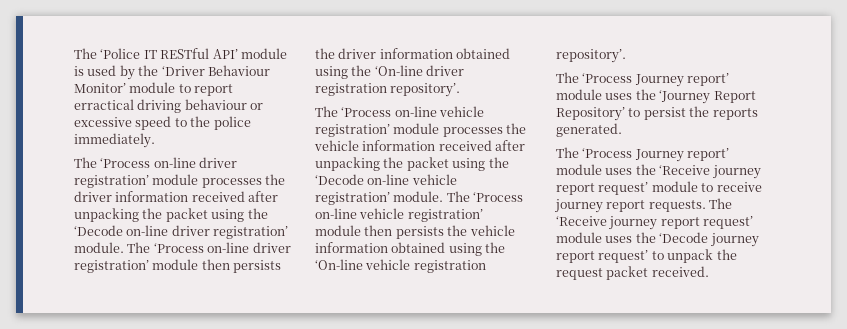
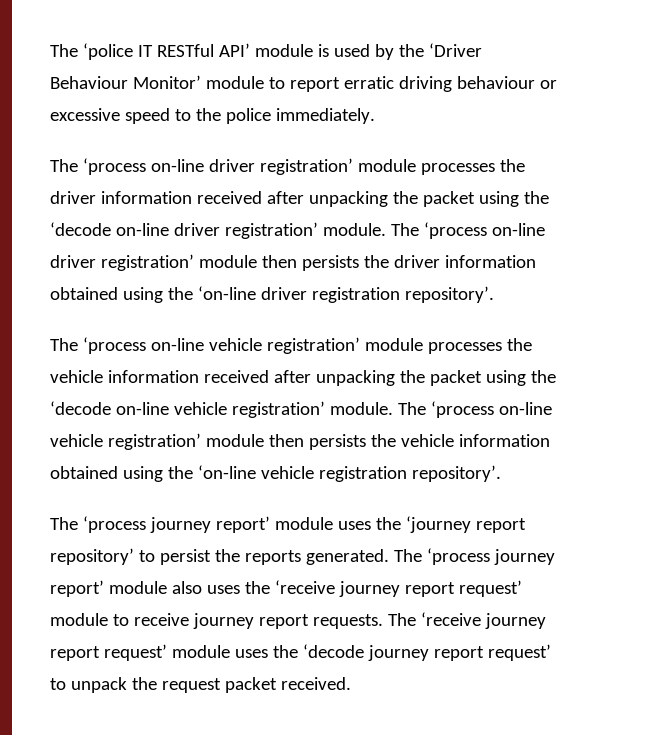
[74,48,141,59] The ‘Police -> [50,43,133,60] The ‘police
[74,99,134,110] erractical -> [343,76,394,89] erratic
[100,158,151,168] ‘Process -> [82,158,146,175] ‘process
[74,225,123,236] ‘Decode -> [50,222,111,236] ‘decode
[153,243,204,253] ‘Process -> [423,222,487,239] ‘process
[374,65,423,76] ‘On-line -> [197,286,256,300] ‘on-line
[341,107,392,117] ‘Process -> [82,337,146,354] ‘process
[315,174,364,185] ‘Decode -> [50,401,111,415] ‘decode
[473,192,524,202] ‘Process -> [430,401,494,418] ‘process
[315,259,363,270] ‘On-line -> [197,465,256,479] ‘on-line
[582,73,730,87] [556,89,756,104] [556,107,625,121] ‘Process Journey report’ module uses the ‘Journey Report Repository’ -> [82,516,526,533] [50,548,134,565] ‘process journey report’ module uses the ‘journey report repository’
[556,147,730,162] [556,164,711,175] // The ‘Process Journey report’ module uses the ‘Receive -> [393,548,555,565] [50,580,335,597] The ‘process journey report’ module also uses the ‘receive
[556,216,607,226] ‘Receive -> [420,612,481,626] ‘receive
[659,232,709,243] ‘Decode -> [302,644,364,658] ‘decode

